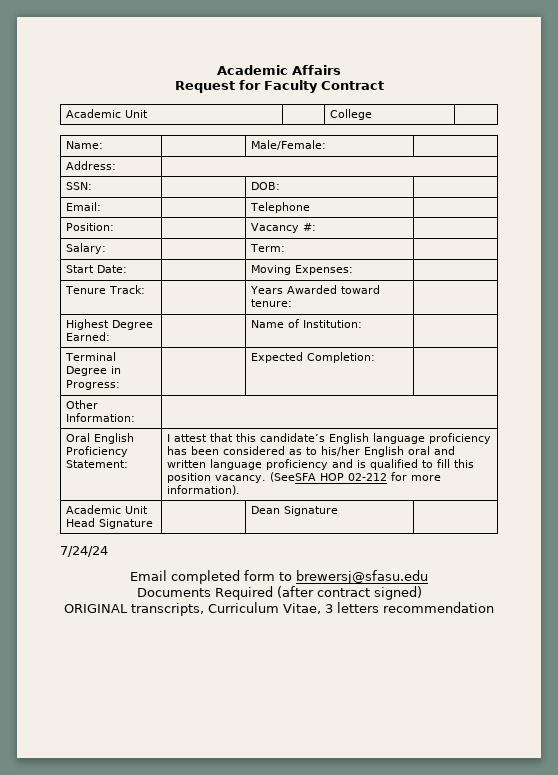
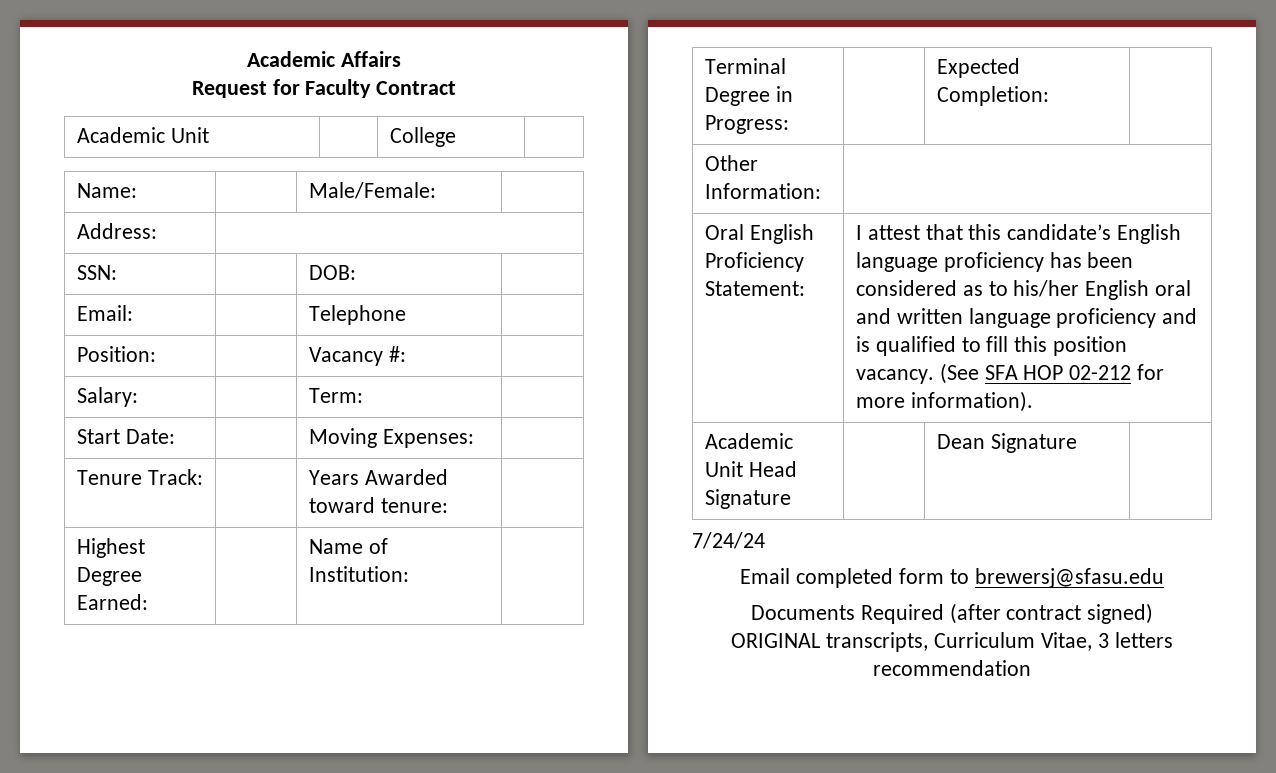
[269,472,316,482] (SeeSFA -> [939,363,1018,384] (See SFA

